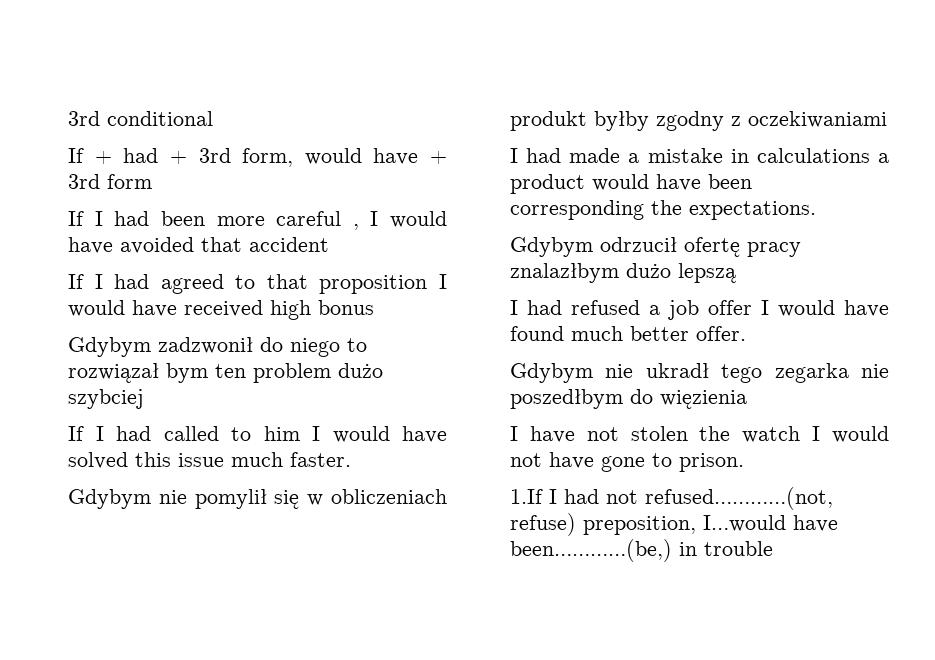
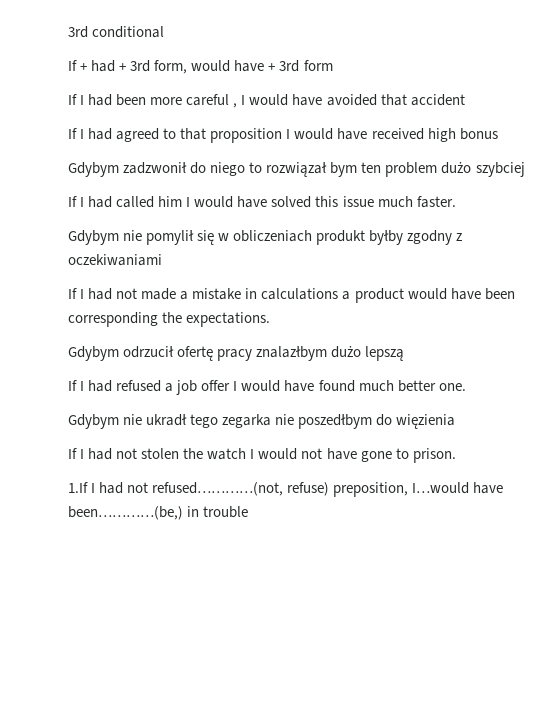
[231,427,251,441] to -> (155, 202) none
[510,148,562,163] I had -> [68,288,138,300] If I had not
(736, 273) none -> [68,380,77,391] If
[696,326,746,341] offer. -> [438,383,466,391] one.
[510,426,575,443] I have -> [68,448,113,460] If I had

